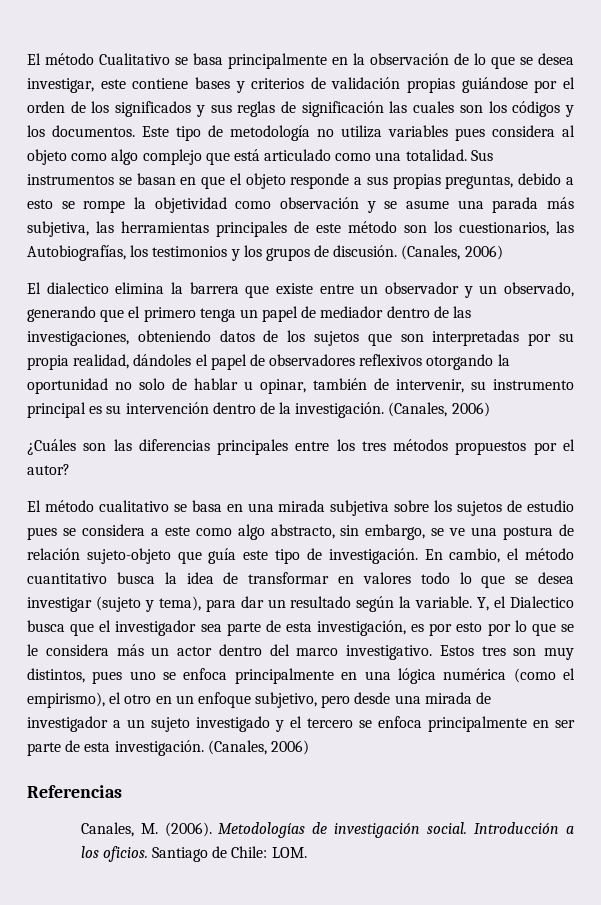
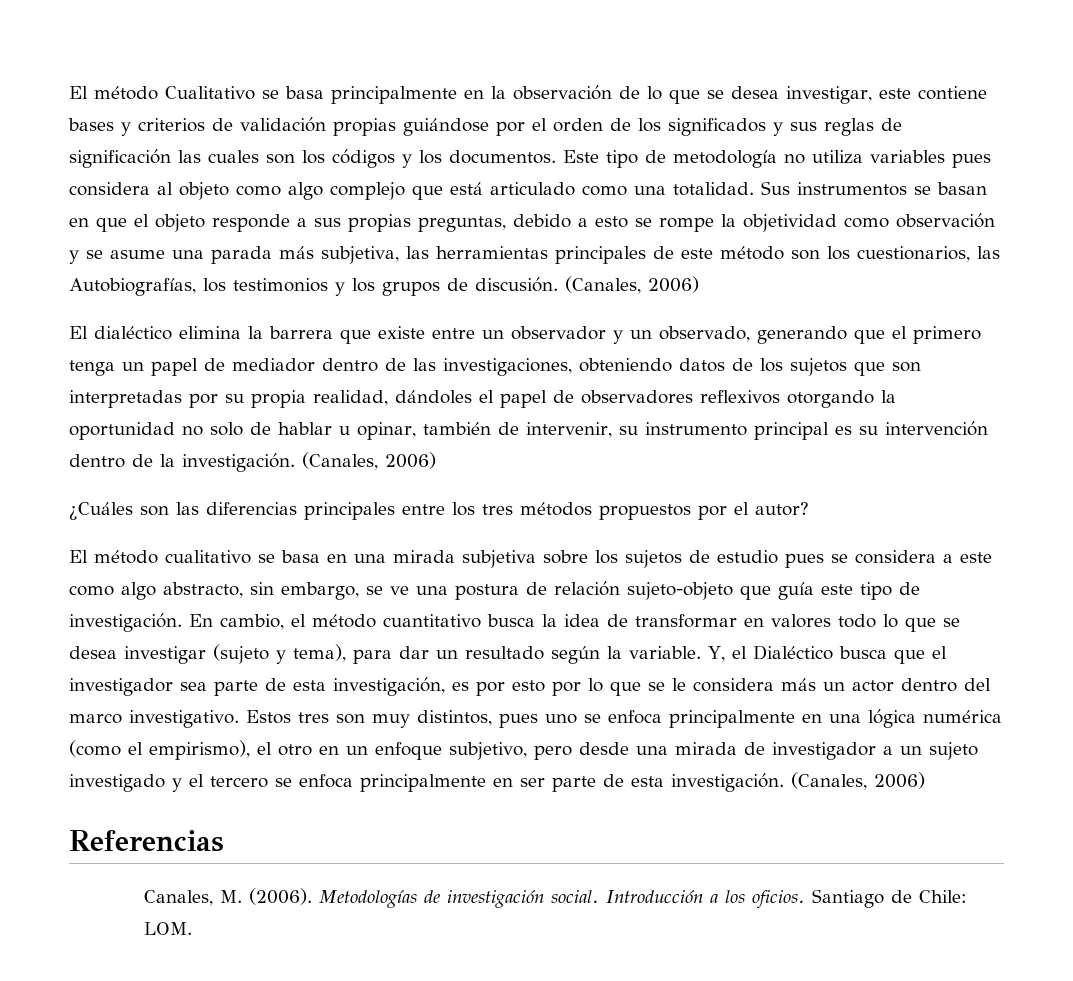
[46,282,109,294] dialectico -> [94,326,172,340] dialéctico
[509,596,574,608] Dialectico -> [752,645,833,660] Dialéctico

